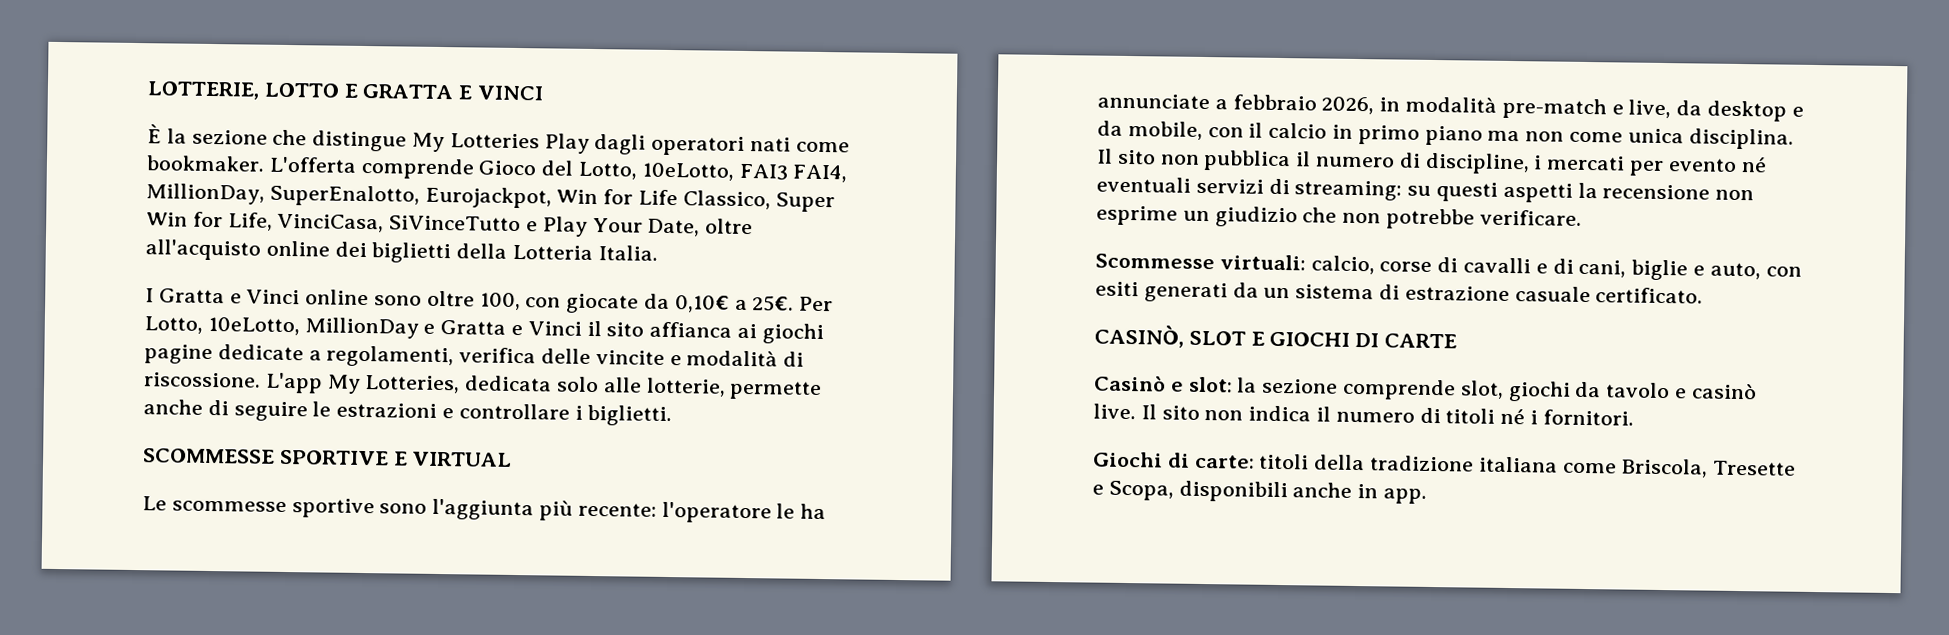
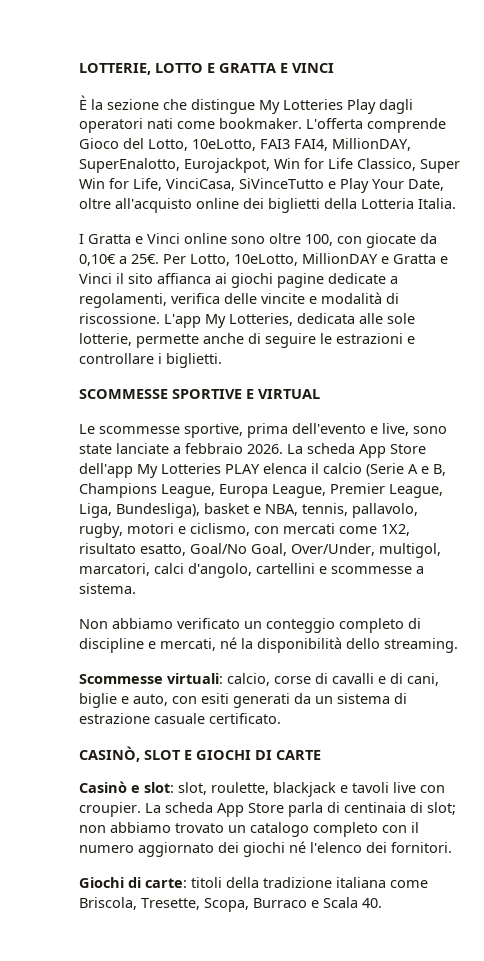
[146,183,265,205] MillionDay, -> [332,138,411,151] MillionDAY,
[304,317,419,339] MillionDay -> [302,253,378,264] MillionDAY
[556,376,642,393] solo alle -> [359,313,415,324] alle sole
[291,498,827,524] [1097,93,1804,122] [1097,120,1794,150] [1097,148,1767,177] [1096,176,1755,203] [1096,205,1582,230] sportive sono l'aggiunta più recente: l'operatore le ha annunciate a febbraio 2026, in modalità pre-match e live, da desktop e da mobile, con il calcio in primo piano ma non come unica disciplina. Il sito non pubblica il numero di discipline, i mercati per evento né eventuali servizi di streaming: su questi aspetti la recensione non esprime un giudizio che non potrebbe verificare. -> [184,423,447,438] [79,443,426,458] [79,463,446,478] [79,483,443,498] [79,503,418,518] [79,523,410,538] [79,543,441,558] [79,563,424,578] [79,583,136,594] [79,618,421,633] [79,637,458,653] sportive, prima dell'evento e live, sono state lanciate a febbraio 2026. La scheda App Store dell'app My Lotteries PLAY elenca il calcio (Serie A e B, Champions League, Europa League, Premier League, Liga, Bundesliga), basket e NBA, tennis, pallavolo, rugby, motori e ciclismo, con mercati come 1X2, risultato esatto, Goal/No Goal, Over/Under, multigol, marcatori, calci d'angolo, cartellini e scommesse a sistema. // Non abbiamo verificato un conteggio completo di discipline e mercati, né la disponibilità dello streaming.
[1237,377,1757,402] [1093,403,1539,425] la sezione comprende slot, giochi da tavolo e casinò live. Il sito non indica il numero di titoli né i -> [178,782,445,797] [79,802,456,817] [79,822,419,837] [79,841,387,857] slot, roulette, blackjack e tavoli live con croupier. La scheda App Store parla di centinaia di slot; non abbiamo trovato un catalogo completo con il numero aggiornato dei giochi né l'elenco dei
[1713,460,1797,476] [1092,480,1428,504] Tresette e Scopa, disponibili anche in app. -> [141,897,382,912] Tresette, Scopa, Burraco e Scala 40.

